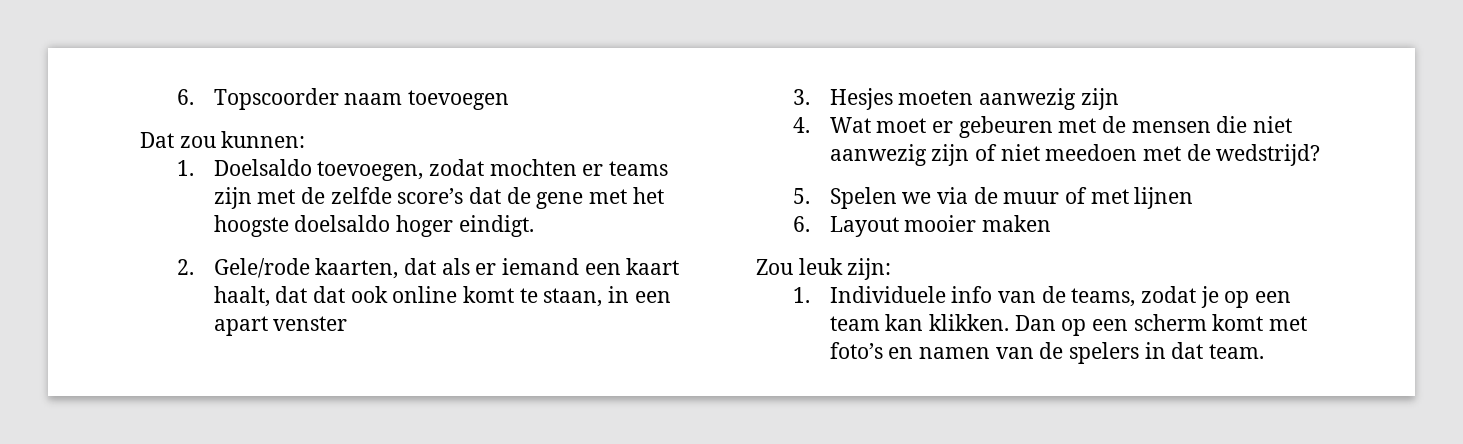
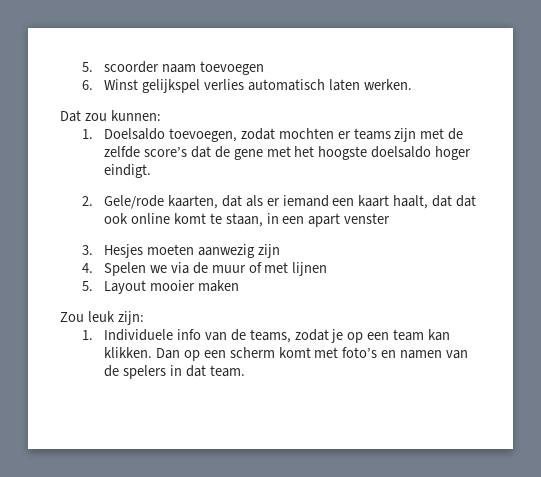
[176,88,339,110] 6. Topscoorder -> [81,61,159,73] 5. scoorder
(510, 100) none -> [81,79,412,93] // 6. Winst gelijkspel verlies automatisch laten werken.
[829,116,1293,138] [829,144,1321,166] [792,188,810,204] Wat moet er gebeuren met de mensen die niet aanwezig zijn of niet meedoen met de wedstrijd? // 5. -> (93, 268) none
[792,216,810,232] 6. -> [81,281,93,291] 5.

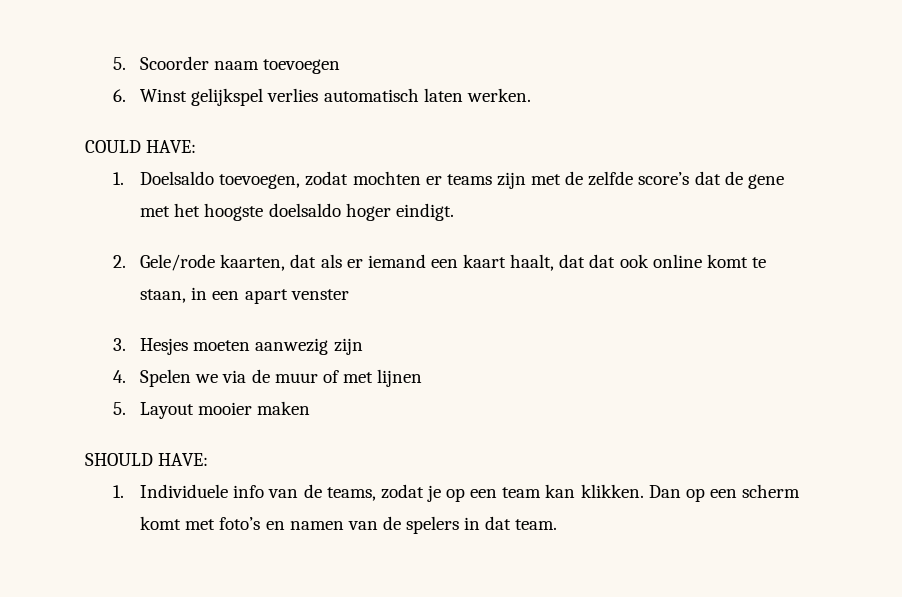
[81,61,159,73] 5. scoorder -> [112,56,210,70] 5. Scoorder
[60,110,161,122] Dat zou kunnen: -> [85,140,197,153] COULD HAVE:
[60,311,144,325] Zou leuk zijn: -> [85,453,209,466] SHOULD HAVE:

